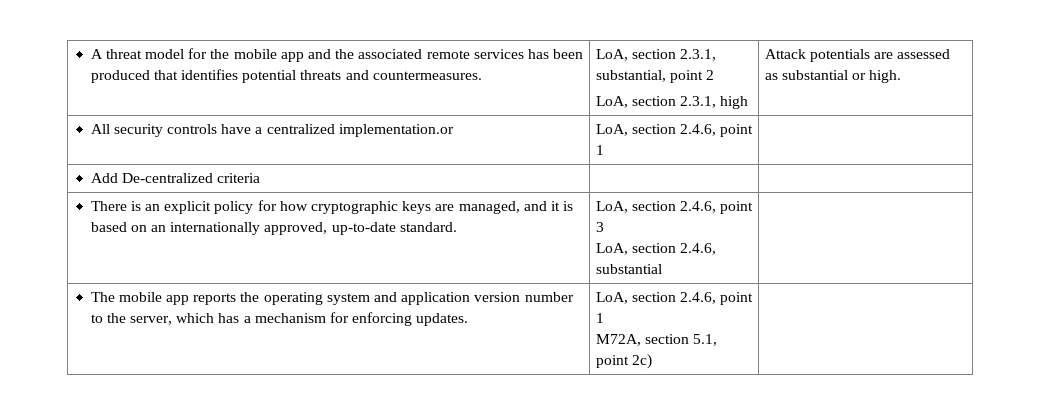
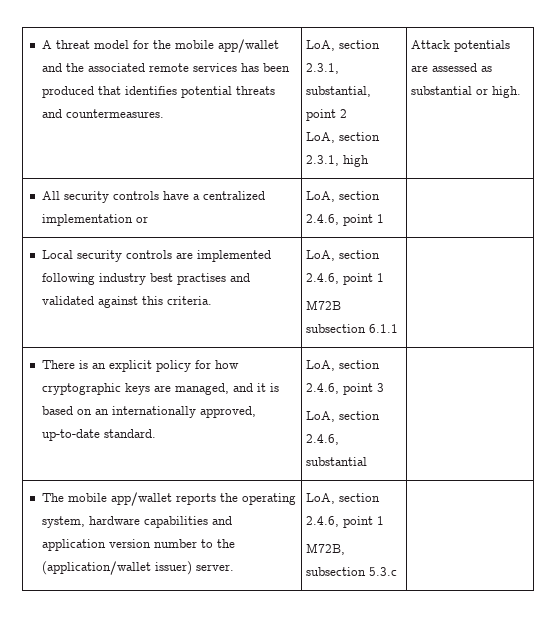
[280,52,304,62] app -> [217,39,279,53] app/wallet
[338,124,454,137] implementation.or -> [41,214,148,226] implementation or
[90,173,261,183] Add De-centralized criteria | -> [41,250,271,262] [41,273,250,285] [41,296,212,308] [306,250,381,261] [306,273,385,285] [306,300,342,310] [306,324,399,333] Local security controls are implemented following industry best practises and validated against this criteria. | LoA, section 2.4.6, point 1 // M72B subsection 6.1.1
[166,295,190,305] app -> [110,492,172,506] app/wallet
[326,293,370,305] system -> [41,516,208,528] system, hardware capabilities
[130,312,469,326] [595,292,754,305] [595,313,604,323] [595,334,718,346] [595,354,652,369] server, which has a mechanism for enforcing updates. | LoA, section 2.4.6, point 1 // M72A, section 5.1, point 2c) -> [41,561,234,575] [306,493,381,504] [306,516,385,528] [306,543,346,555] [306,567,398,576] (application/wallet issuer) server. | LoA, section 2.4.6, point 1 // M72B, subsection 5.3.c

